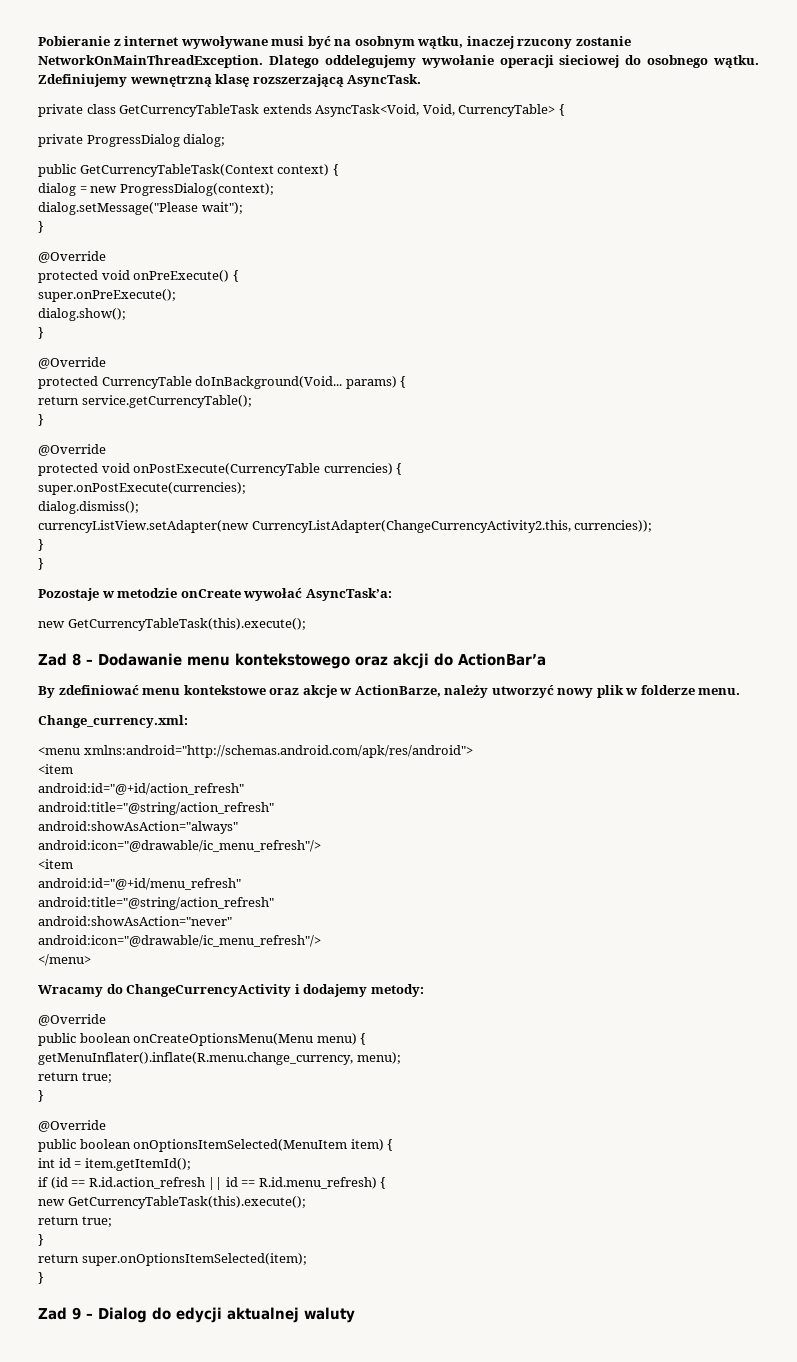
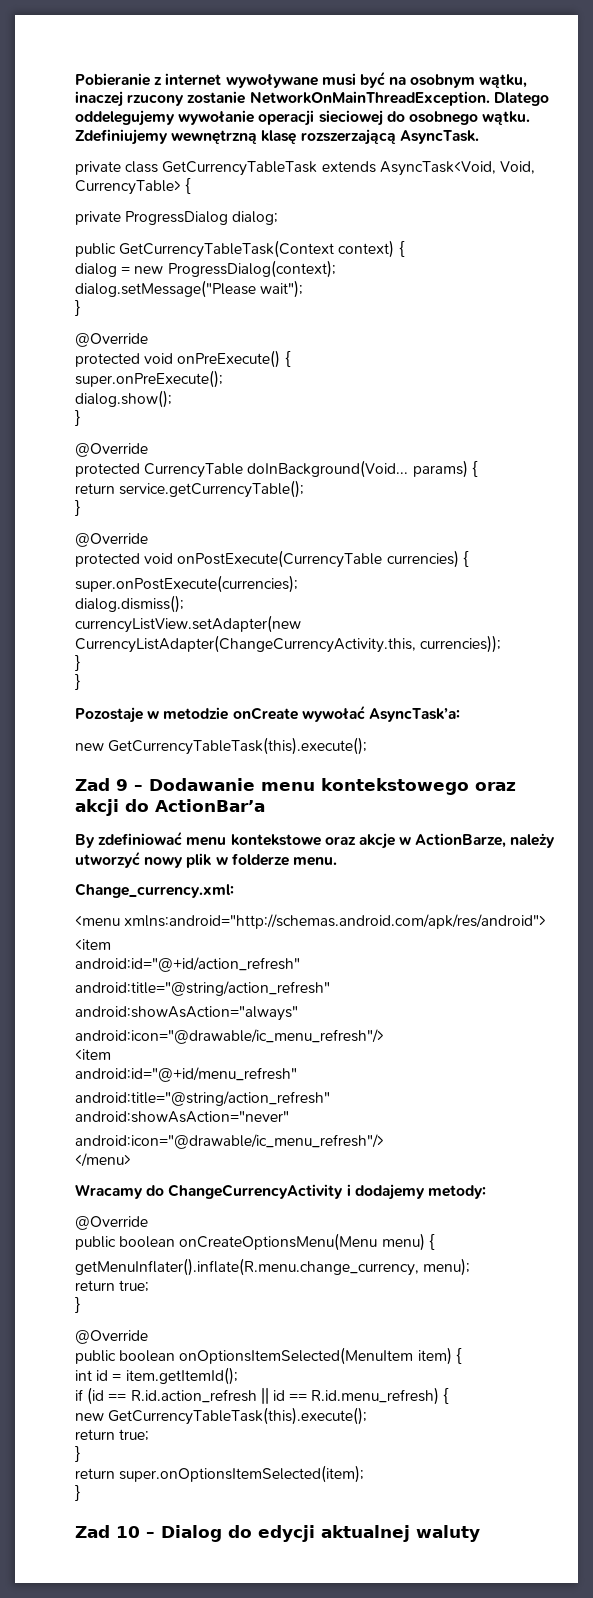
[251,520,571,533] CurrencyListAdapter(ChangeCurrencyActivity2.this, -> [75,635,416,653] CurrencyListAdapter(ChangeCurrencyActivity.this,
[72,653,81,666] 8 -> [116,779,128,791] 9
[72,1307,81,1320] 9 -> [116,1526,140,1538] 10

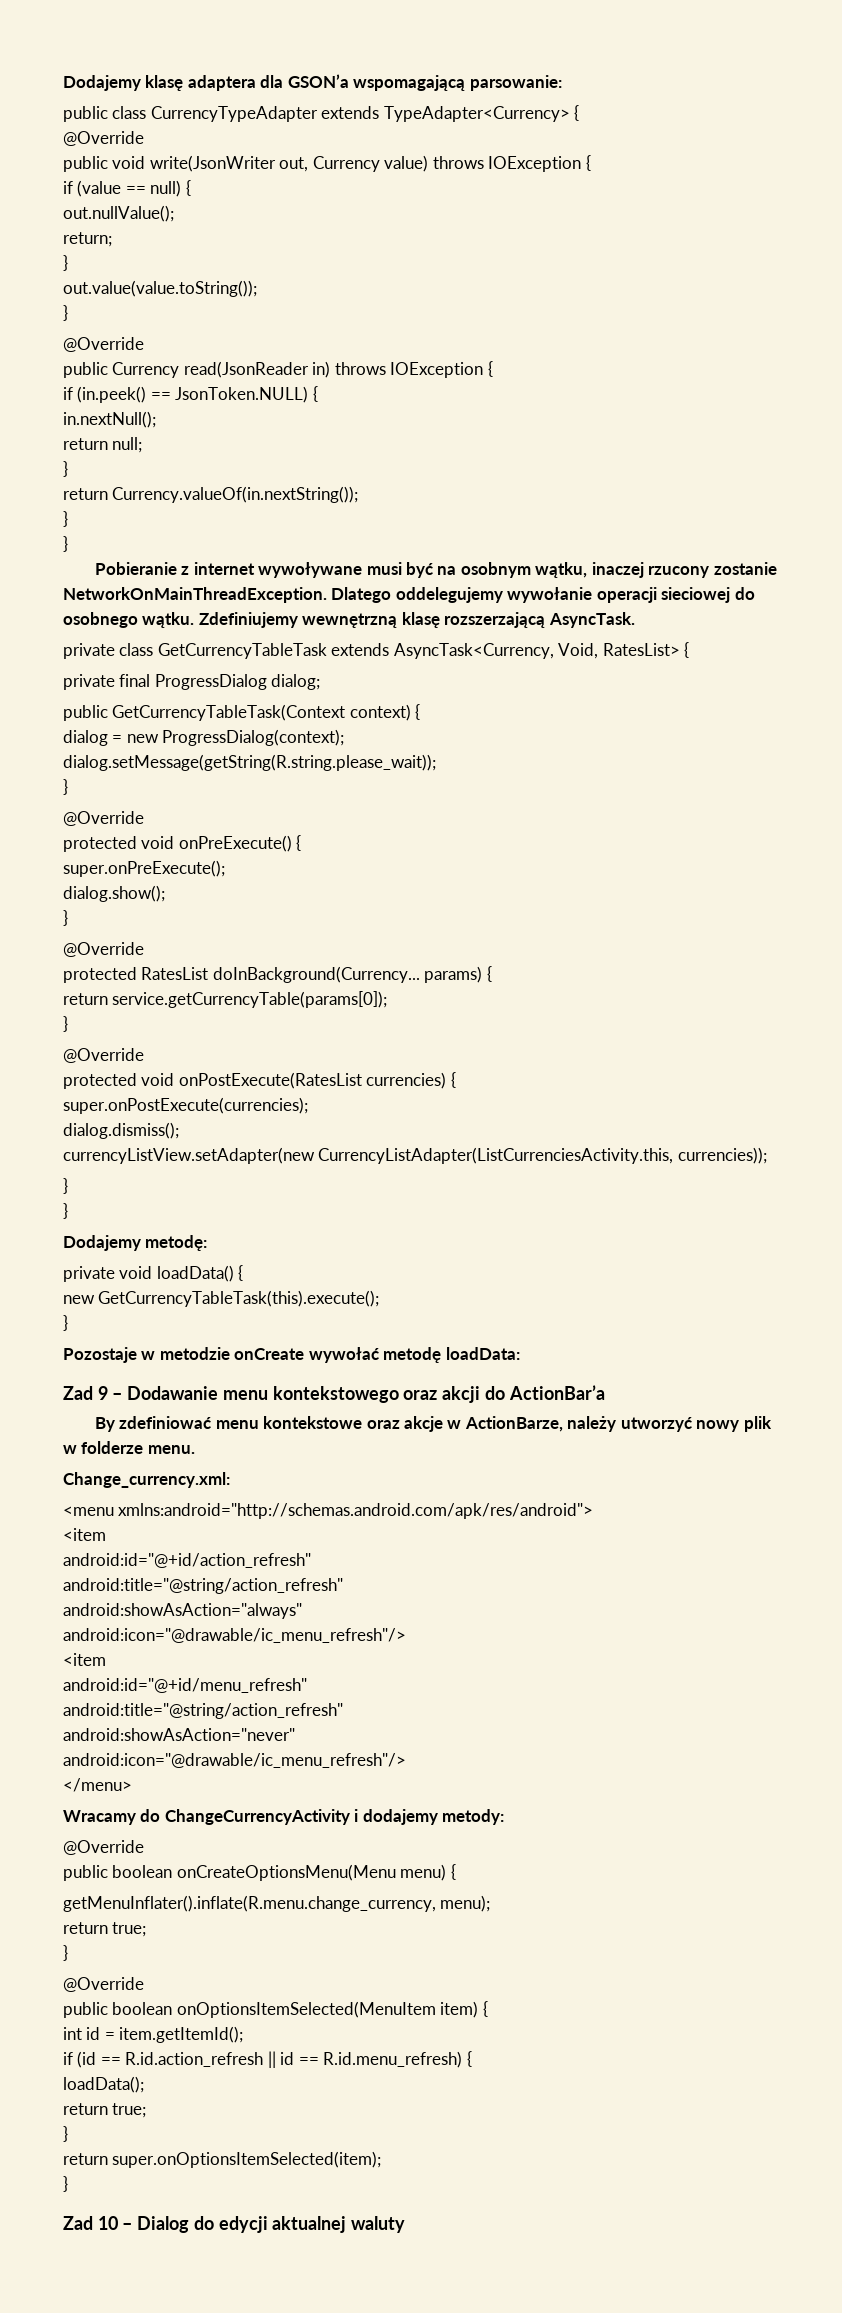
(75, 79) none -> [63,74,562,91] [63,105,580,122] [63,131,144,146] [63,155,591,172] [63,180,191,197] [63,205,174,222] [63,232,112,247] [63,255,68,271] [63,280,257,297] [63,305,68,321] [63,337,144,352] [63,361,493,378] [63,386,318,403] [63,411,156,428] [63,437,143,453] [63,461,68,477] [63,486,359,503] [63,511,68,527] [63,536,68,552] Dodajemy klasę adaptera dla GSON’a wspomagającą parsowanie: // public class CurrencyTypeAdapter extends TypeAdapter<Currency> { // @Override // public void write(JsonWriter out, Currency value) throws IOException { // if (value == null) { // out.nullValue(); // return; // } // out.value(value.toString()); // } // @Override // public Currency read(JsonReader in) throws IOException { // if (in.peek() == JsonToken.NULL) { // in.nextNull(); // return null; // } // return Currency.valueOf(in.nextString()); // } // } //
[379,161,535,176] [75,180,181,195] AsyncTask<Void, Void, CurrencyTable> -> [393,643,680,659] AsyncTask<Currency, Void, RatesList>
(121, 218) none -> [119,674,151,687] final
[75,280,304,298] dialog.setMessage("Please wait"); -> [63,754,436,771] dialog.setMessage(getString(R.string.please_wait));
[144,460,409,478] CurrencyTable doInBackground(Void... -> [141,966,420,983] RatesList doInBackground(Currency...
[119,480,305,498] [75,500,80,516] [75,533,148,547] [75,550,383,568] service.getCurrencyTable(); // } // @Override // protected void onPostExecute(CurrencyTable -> [112,991,388,1008] [63,1016,68,1032] [63,1048,144,1063] [63,1072,362,1089] service.getCurrencyTable(params[0]); // } // @Override // protected void onPostExecute(RatesList
[75,635,416,653] CurrencyListAdapter(ChangeCurrencyActivity.this, -> [318,1147,674,1164] CurrencyListAdapter(ListCurrenciesActivity.this,
(80, 682) none -> [63,1235,208,1251] [63,1265,244,1282] [63,1290,380,1307] [63,1315,68,1331] // Dodajemy metodę: // private void loadData() { // new GetCurrencyTableTask(this).execute(); // }
[368,708,460,722] [75,737,368,755] AsyncTask’a: // new GetCurrencyTableTask(this).execute(); -> [383,1347,520,1363] metodę loadData:
[75,1407,368,1425] new GetCurrencyTableTask(this).execute(); -> [63,2076,144,2093] loadData();

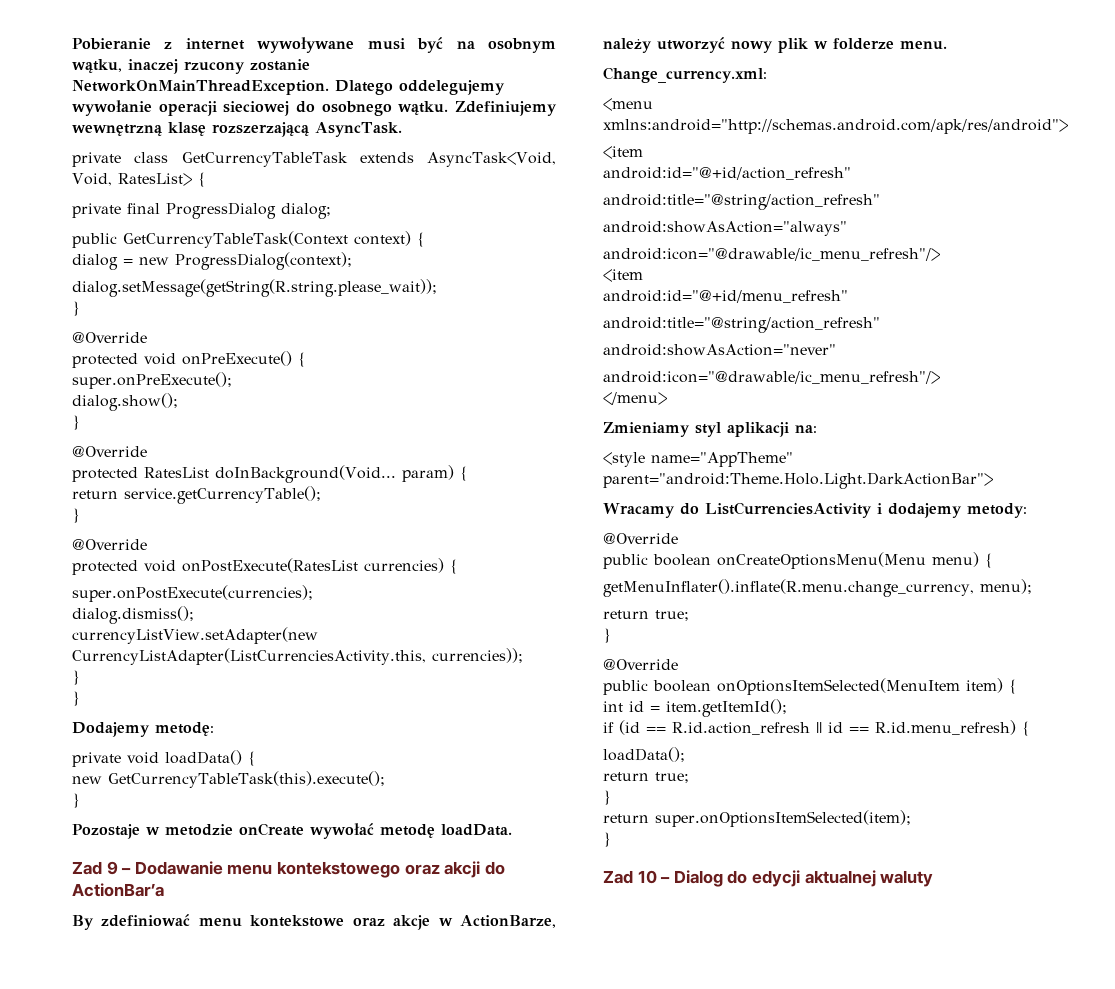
[63,74,562,91] [63,105,580,122] [63,131,144,146] [63,155,591,172] [63,180,191,197] [63,205,174,222] [63,232,112,247] [63,255,68,271] [63,280,257,297] [63,305,68,321] [63,337,144,352] [63,361,493,378] [63,386,318,403] [63,411,156,428] [63,437,143,453] [63,461,68,477] [63,486,359,503] [63,511,68,527] [63,536,68,552] Dodajemy klasę adaptera dla GSON’a wspomagającą parsowanie: // public class CurrencyTypeAdapter extends TypeAdapter<Currency> { // @Override // public void write(JsonWriter out, Currency value) throws IOException { // if (value == null) { // out.nullValue(); // return; // } // out.value(value.toString()); // } // @Override // public Currency read(JsonReader in) throws IOException { // if (in.peek() == JsonToken.NULL) { // in.nextNull(); // return null; // } // return Currency.valueOf(in.nextString()); // } // } // -> (72, 44) none
[393,643,554,659] AsyncTask<Currency, -> [427,152,557,167] AsyncTask<Void,
[212,966,483,983] doInBackground(Currency... params) -> [215,465,454,483] doInBackground(Void... param)
[112,991,388,1008] service.getCurrencyTable(params[0]); -> [124,486,321,504] service.getCurrencyTable();
[445,1347,520,1360] loadData: -> [441,824,512,836] loadData.
(132, 1785) none -> [603,422,817,437] [603,452,793,467] [603,472,993,489] // Zmieniamy styl aplikacji na: // <style name="AppTheme" parent="android:Theme.Holo.Light.DarkActionBar">
[164,1809,350,1825] ChangeCurrencyActivity -> [704,502,872,518] ListCurrenciesActivity

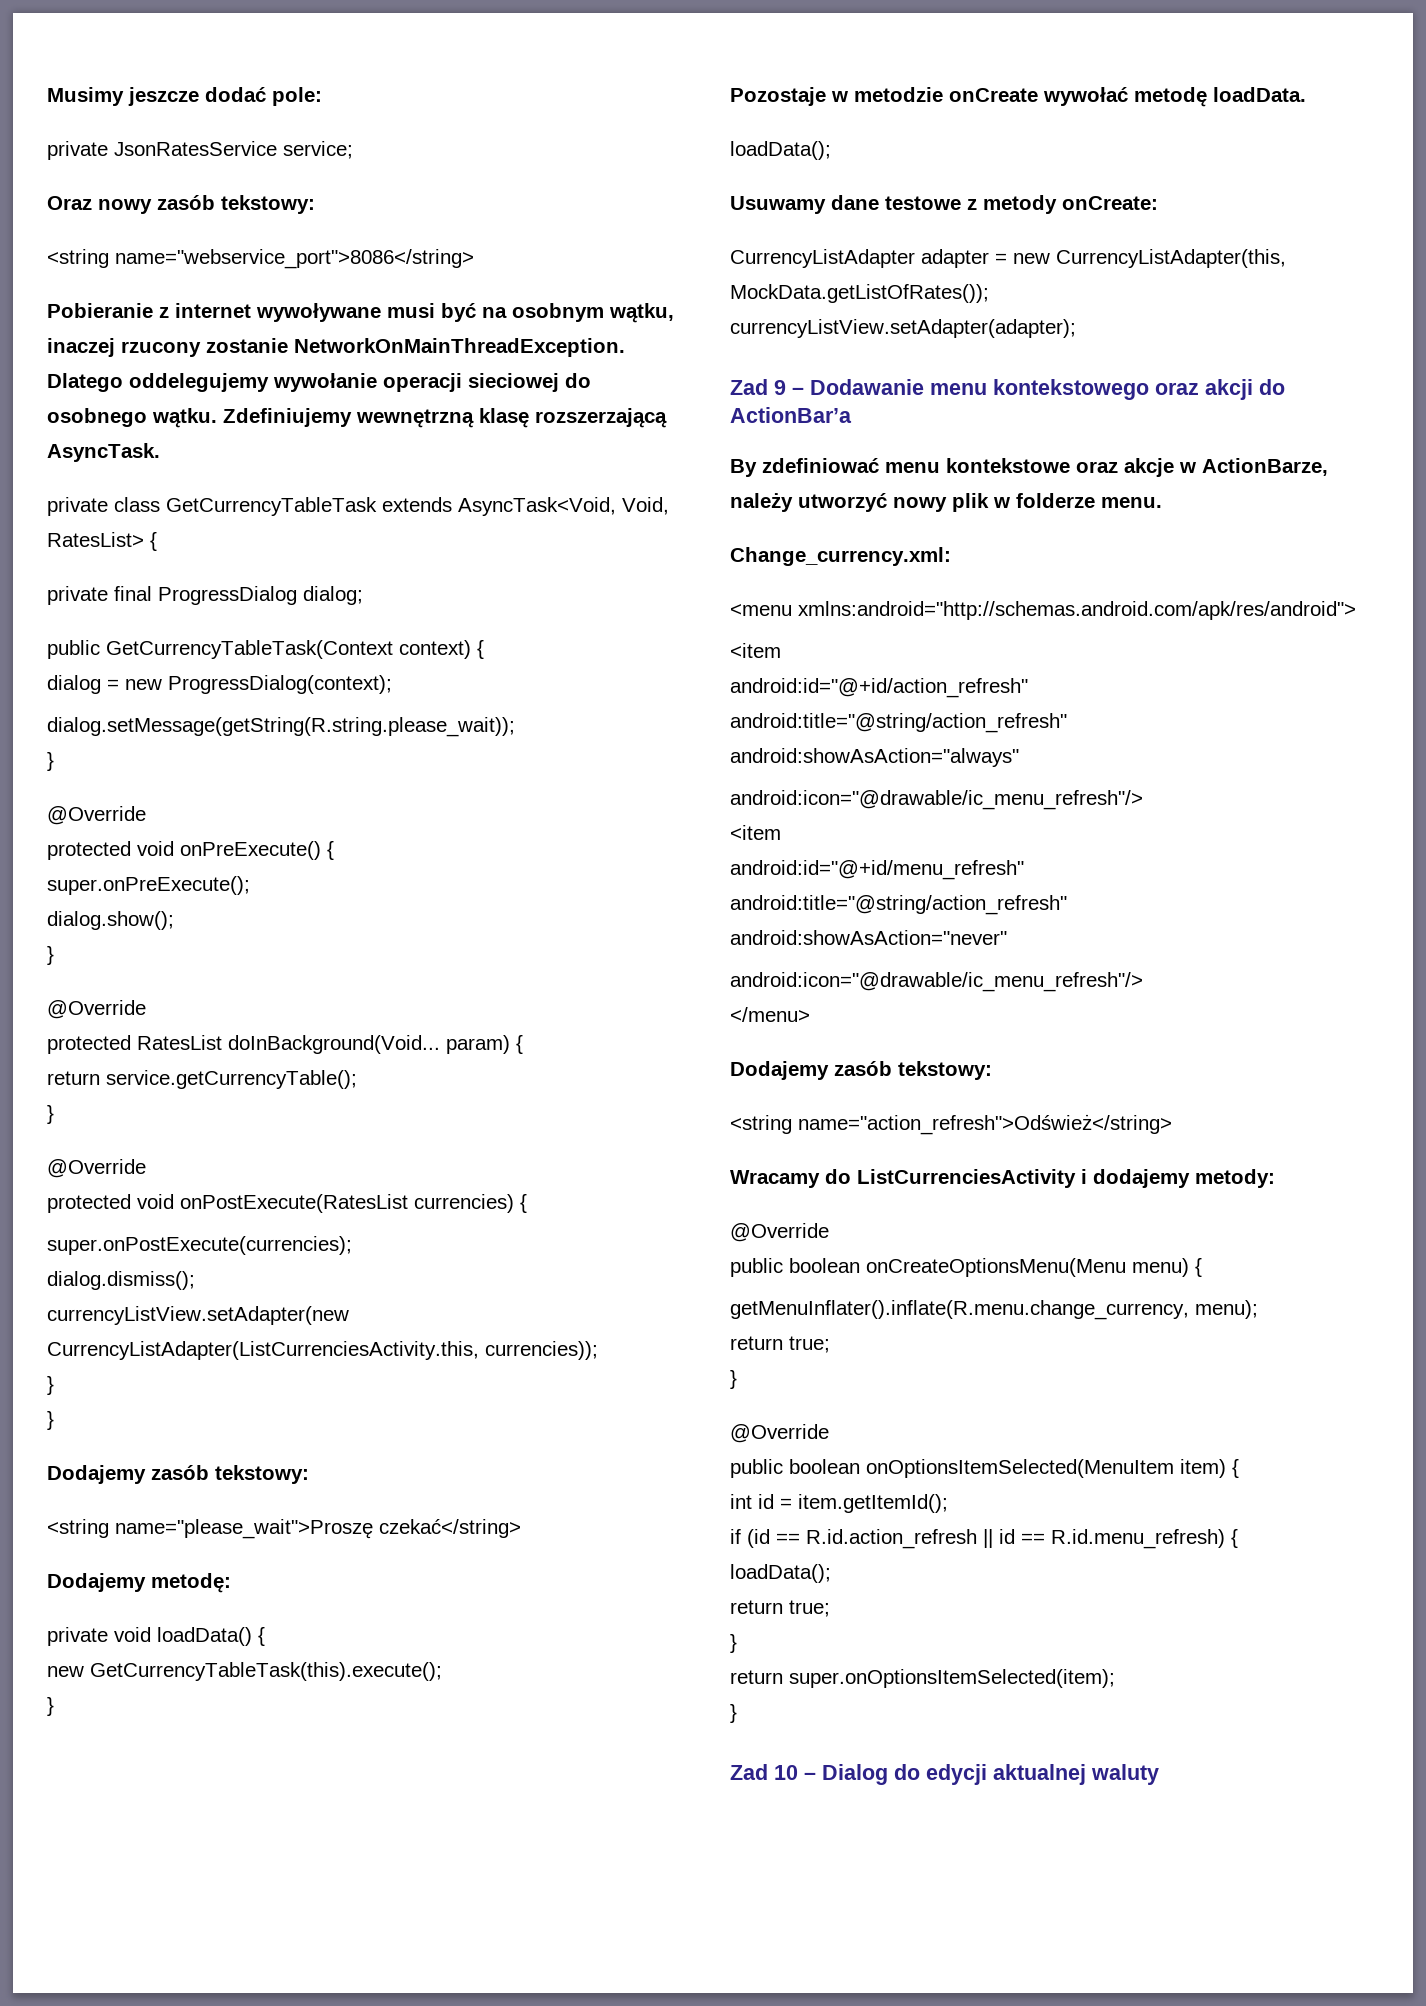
(72, 44) none -> [47,87,322,106] [47,141,353,160] [47,195,315,214] [47,249,474,269] Musimy jeszcze dodać pole: // private JsonRatesService service; // Oraz nowy zasób tekstowy: // <string name="webservice_port">8086</string> //
(80, 698) none -> [47,1465,309,1484] [47,1519,521,1539] // Dodajemy zasób tekstowy: // <string name="please_wait">Proszę czekać</string>
(512, 830) none -> [730,141,831,160] [730,195,1158,214] [730,249,1286,268] [730,284,989,303] [730,319,1076,338] // loadData(); // Usuwamy dane testowe z metody onCreate: // CurrencyListAdapter adapter = new CurrencyListAdapter(this, MockData.getListOfRates()); // currencyListView.setAdapter(adapter);
[603,422,817,437] [603,452,793,467] [603,472,993,489] Zmieniamy styl aplikacji na: // <style name="AppTheme" parent="android:Theme.Holo.Light.DarkActionBar"> -> [730,1061,992,1080] [730,1114,1172,1135] Dodajemy zasób tekstowy: // <string name="action_refresh">Odśwież</string>

